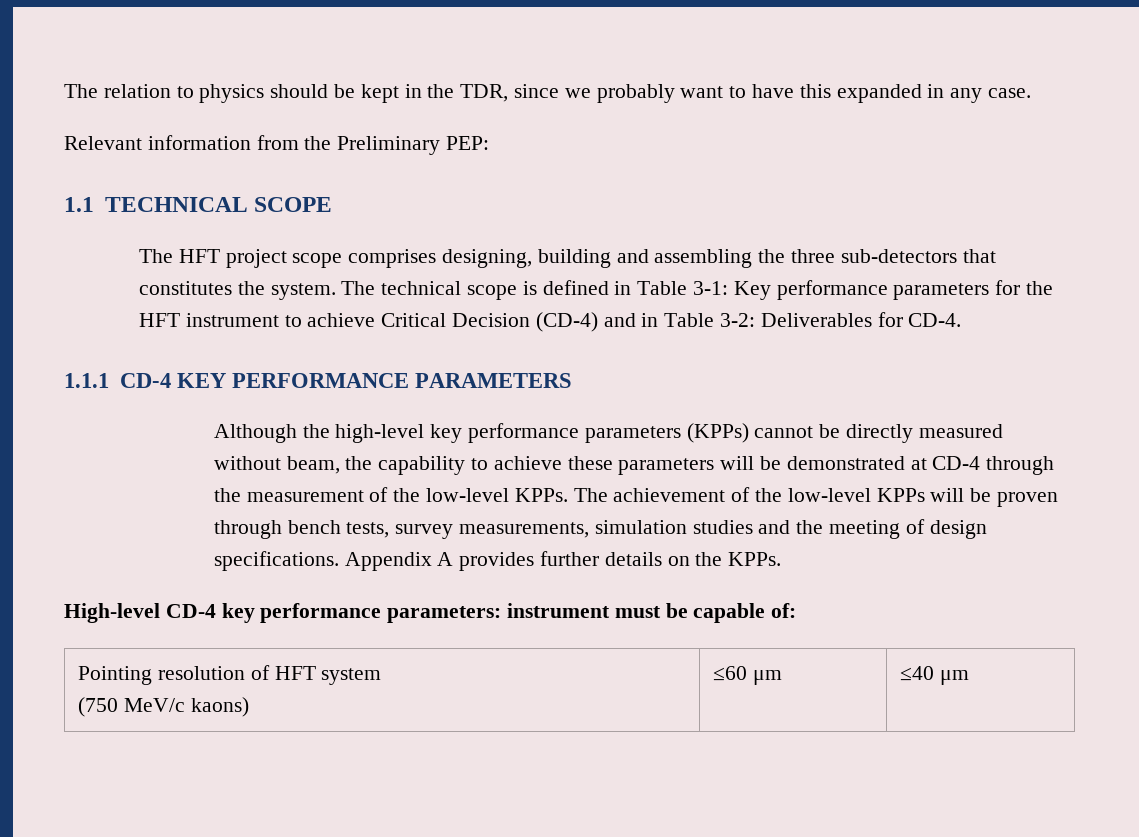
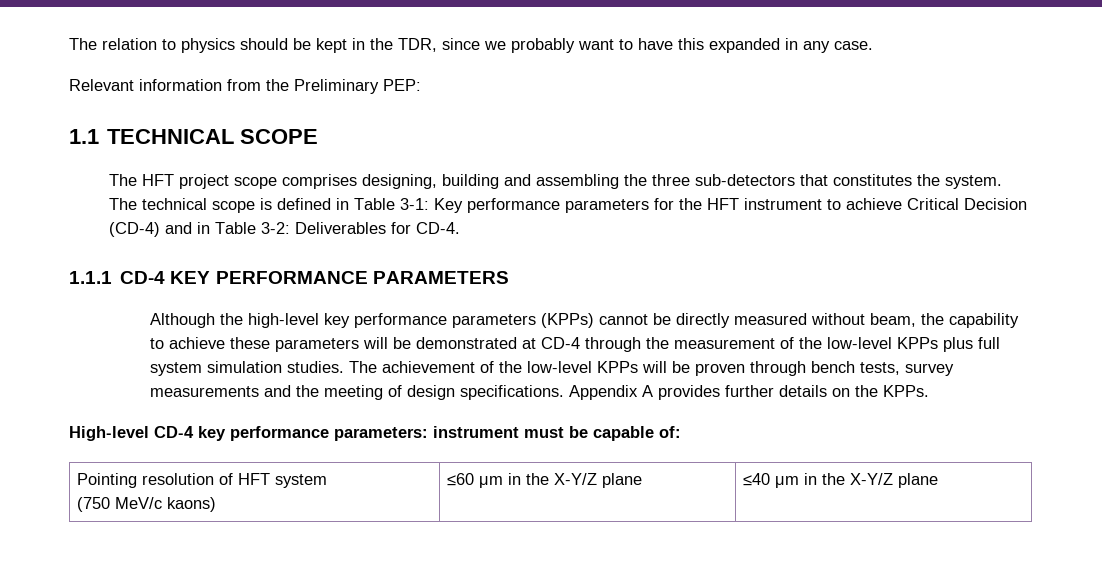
[514,488,568,502] KPPs. -> [896,337,1000,352] [149,361,344,376] KPPs plus full system simulation studies.
[459,520,753,538] measurements, simulation studies -> [149,386,259,397] measurements
[900,666,970,685] | ≤40 μm -> [508,473,643,488] [743,473,939,488] in the X-Y/Z plane | ≤40 μm in the X-Y/Z plane

